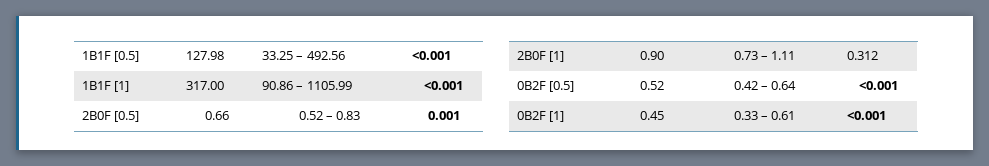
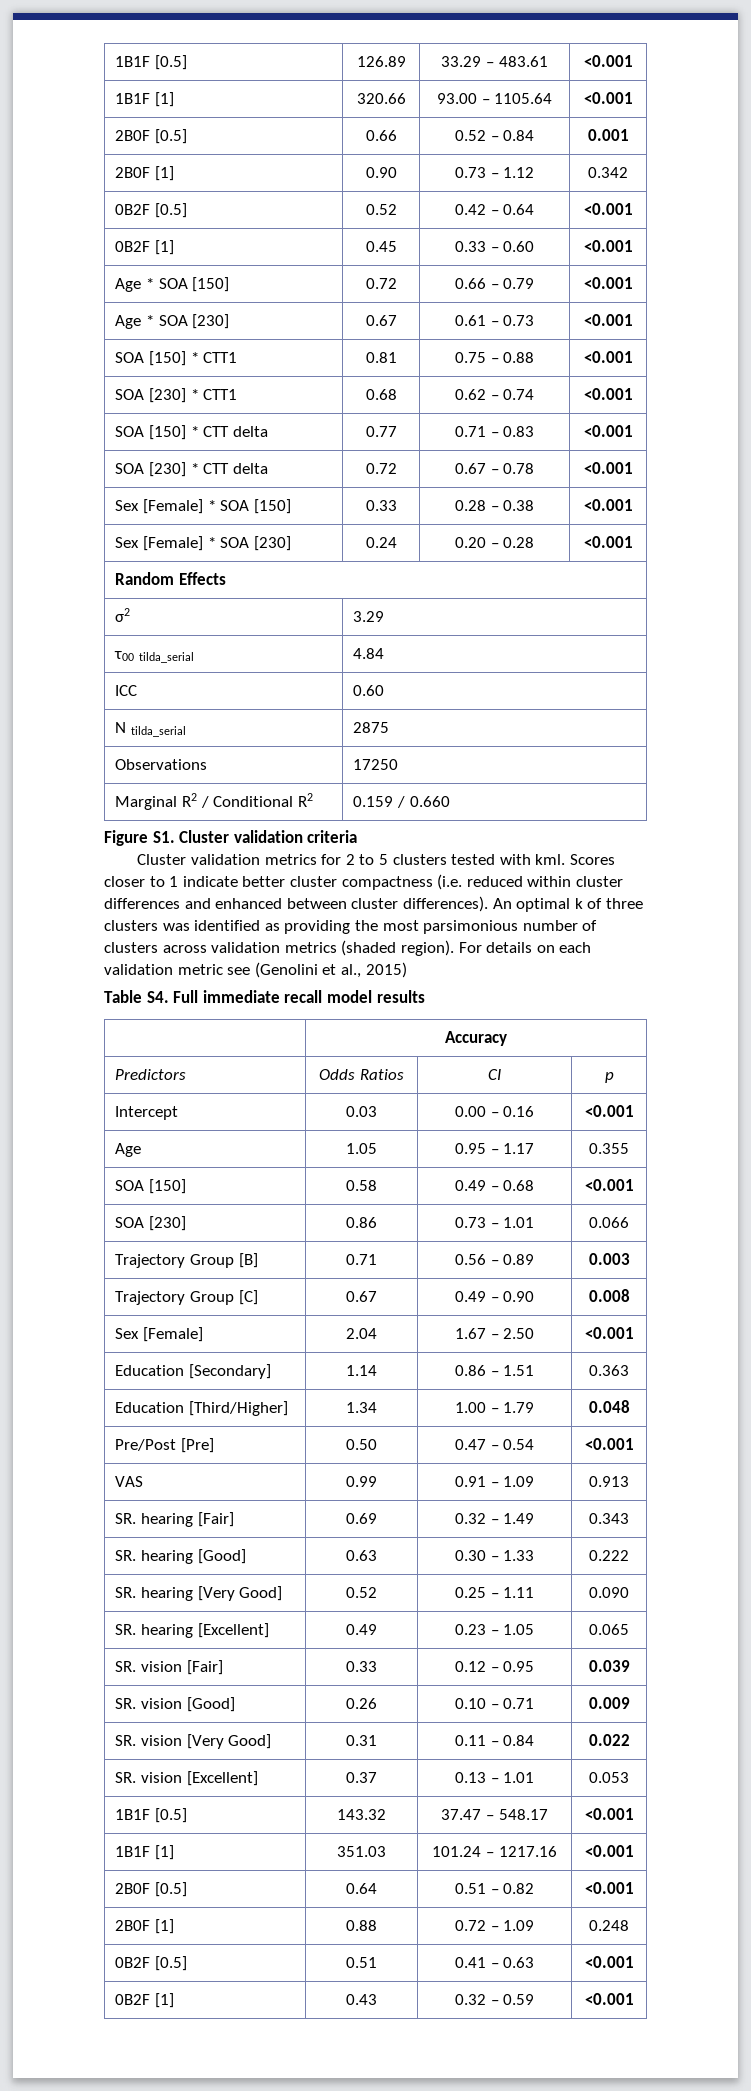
[81,51,140,62] [185,51,224,60] [261,51,345,60] [411,51,451,60] [81,81,130,92] [185,81,224,90] [261,81,352,90] 1B1F [0.5] | 127.98 | 33.25 – 492.56 | <0.001 // 1B1F [1] | 317.00 | 90.86 – 1105.99 -> [115,55,188,70] [356,56,406,67] [441,56,548,67] [583,55,633,67] [115,92,175,107] [356,93,406,104] [436,93,553,104] 1B1F [0.5] | 126.89 | 33.29 – 483.61 | <0.001 // 1B1F [1] | 320.66 | 93.00 – 1105.64
[336,111,361,120] 0.83 -> [503,130,535,141] 0.84
[771,51,796,60] [846,51,878,60] 1.11 | 0.312 -> [503,167,535,178] [588,167,628,178] 1.12 | 0.342
[771,111,796,120] [846,111,886,120] 0.61 | <0.001 -> [503,241,535,252] [583,240,633,252] [115,277,230,292] [365,278,397,289] [454,278,535,289] [583,277,633,289] [115,314,230,329] [365,315,397,326] [454,315,535,326] [583,314,633,326] [115,351,238,366] [365,352,397,363] [454,352,535,363] [583,351,633,363] [115,388,238,403] [365,389,397,400] [454,389,535,400] [583,388,633,400] [115,425,268,440] [365,426,397,437] [454,426,535,437] [583,425,633,437] [115,462,268,477] [365,463,397,474] [454,463,535,474] [583,462,633,474] [115,499,291,514] [365,500,397,511] [454,500,535,511] [583,499,633,511] [115,536,291,551] [365,537,397,548] [454,537,535,548] [583,536,633,548] [115,572,227,585] [115,608,131,622] [353,611,385,622] [114,651,195,663] [353,648,385,659] [115,685,138,696] [353,685,385,696] [115,722,187,737] [353,722,390,733] [115,759,208,770] [353,759,399,770] [115,793,313,810] [353,796,450,808] [104,830,358,846] [137,854,615,865] [104,874,623,890] [104,896,643,912] [104,920,598,934] [104,940,592,956] [104,962,407,978] [104,990,425,1003] [445,1031,507,1046] [115,1069,187,1080] [319,1069,404,1080] [488,1069,501,1080] [604,1072,614,1083] [115,1106,179,1120] [346,1106,377,1117] [454,1106,535,1117] [584,1105,634,1117] [115,1143,142,1157] [346,1143,377,1154] [454,1143,535,1154] [589,1143,629,1154] [115,1179,187,1194] [346,1180,377,1191] [454,1180,535,1191] [584,1179,634,1191] [115,1216,187,1231] [346,1217,377,1228] [454,1217,535,1228] [589,1217,629,1228] [115,1253,258,1268] [346,1254,377,1265] [454,1254,535,1265] [588,1253,630,1265] [115,1290,258,1305] [346,1291,377,1302] [454,1291,535,1302] [588,1289,630,1302] [115,1327,204,1342] [346,1328,377,1339] [454,1328,535,1339] [584,1327,634,1339] [115,1364,272,1379] [346,1365,377,1376] [454,1365,535,1376] [589,1365,629,1376] [115,1401,289,1416] [346,1402,377,1413] [454,1402,535,1413] [588,1400,630,1413] [115,1438,215,1453] [346,1439,377,1450] [454,1439,535,1450] [584,1438,634,1450] [115,1476,144,1487] [346,1476,377,1487] [454,1476,535,1487] [589,1476,629,1487] [115,1512,234,1527] [346,1513,377,1524] [454,1513,535,1524] [589,1513,629,1524] [115,1549,246,1564] [346,1550,377,1561] [454,1550,535,1561] [589,1550,629,1561] [115,1586,283,1601] [346,1587,377,1598] [454,1587,535,1598] [589,1587,629,1598] [115,1623,269,1638] [346,1624,377,1635] [454,1624,535,1635] [589,1624,629,1635] [115,1660,223,1675] [346,1661,377,1672] [454,1661,535,1672] [588,1660,630,1672] [115,1697,235,1712] [346,1698,377,1709] [454,1698,535,1709] [588,1697,630,1709] [115,1734,272,1749] [346,1735,377,1746] [454,1735,535,1746] [588,1734,630,1746] [115,1771,258,1786] [346,1772,377,1783] [454,1772,535,1783] [589,1772,629,1783] [115,1808,188,1823] [337,1809,386,1820] [441,1809,548,1820] [584,1808,634,1820] [115,1845,175,1860] [337,1846,386,1857] [432,1846,557,1857] [584,1845,634,1857] [115,1882,188,1897] [346,1883,377,1894] [454,1883,535,1894] [584,1882,634,1894] [115,1919,175,1934] [346,1920,377,1931] [454,1920,535,1931] [589,1920,629,1931] [115,1956,188,1971] [346,1957,377,1968] [454,1957,535,1968] [584,1956,634,1968] [115,1993,175,2008] [346,1994,377,2005] [454,1994,535,2005] [584,1993,634,2005] 0.60 | <0.001 // Age * SOA [150] | 0.72 | 0.66 – 0.79 | <0.001 // Age * SOA [230] | 0.67 | 0.61 – 0.73 | <0.001 // SOA [150] * CTT1 | 0.81 | 0.75 – 0.88 | <0.001 // SOA [230] * CTT1 | 0.68 | 0.62 – 0.74 | <0.001 // SOA [150] * CTT delta | 0.77 | 0.71 – 0.83 | <0.001 // SOA [230] * CTT delta | 0.72 | 0.67 – 0.78 | <0.001 // Sex [Female] * SOA [150] | 0.33 | 0.28 – 0.38 | <0.001 // Sex [Female] * SOA [230] | 0.24 | 0.20 – 0.28 | <0.001 // Random Effects // σ2 | 3.29 // τ00 tilda_serial | 4.84 // ICC | 0.60 // N tilda_serial | 2875 // Observations | 17250 // Marginal R2 / Conditional R2 | 0.159 / 0.660 // Figure S1. Cluster validation criteria // Cluster validation metrics for 2 to 5 clusters tested with kml. Scores closer to 1 indicate better cluster compactness (i.e. reduced within cluster differences and enhanced between cluster differences). An optimal k of three clusters was identified as providing the most parsimonious number of clusters across validation metrics (shaded region). For details on each validation metric see (Genolini et al., 2015) // Table S4. Full immediate recall model results // | Accuracy // Predictors | Odds Ratios | CI | p // Intercept | 0.03 | 0.00 – 0.16 | <0.001 // Age | 1.05 | 0.95 – 1.17 | 0.355 // SOA [150] | 0.58 | 0.49 – 0.68 | <0.001 // SOA [230] | 0.86 | 0.73 – 1.01 | 0.066 // Trajectory Group [B] | 0.71 | 0.56 – 0.89 | 0.003 // Trajectory Group [C] | 0.67 | 0.49 – 0.90 | 0.008 // Sex [Female] | 2.04 | 1.67 – 2.50 | <0.001 // Education [Secondary] | 1.14 | 0.86 – 1.51 | 0.363 // Education [Third/Higher] | 1.34 | 1.00 – 1.79 | 0.048 // Pre/Post [Pre] | 0.50 | 0.47 – 0.54 | <0.001 // VAS | 0.99 | 0.91 – 1.09 | 0.913 // SR. hearing [Fair] | 0.69 | 0.32 – 1.49 | 0.343 // SR. hearing [Good] | 0.63 | 0.30 – 1.33 | 0.222 // SR. hearing [Very Good] | 0.52 | 0.25 – 1.11 | 0.090 // SR. hearing [Excellent] | 0.49 | 0.23 – 1.05 | 0.065 // SR. vision [Fair] | 0.33 | 0.12 – 0.95 | 0.039 // SR. vision [Good] | 0.26 | 0.10 – 0.71 | 0.009 // SR. vision [Very Good] | 0.31 | 0.11 – 0.84 | 0.022 // SR. vision [Excellent] | 0.37 | 0.13 – 1.01 | 0.053 // 1B1F [0.5] | 143.32 | 37.47 – 548.17 | <0.001 // 1B1F [1] | 351.03 | 101.24 – 1217.16 | <0.001 // 2B0F [0.5] | 0.64 | 0.51 – 0.82 | <0.001 // 2B0F [1] | 0.88 | 0.72 – 1.09 | 0.248 // 0B2F [0.5] | 0.51 | 0.41 – 0.63 | <0.001 // 0B2F [1] | 0.43 | 0.32 – 0.59 | <0.001

